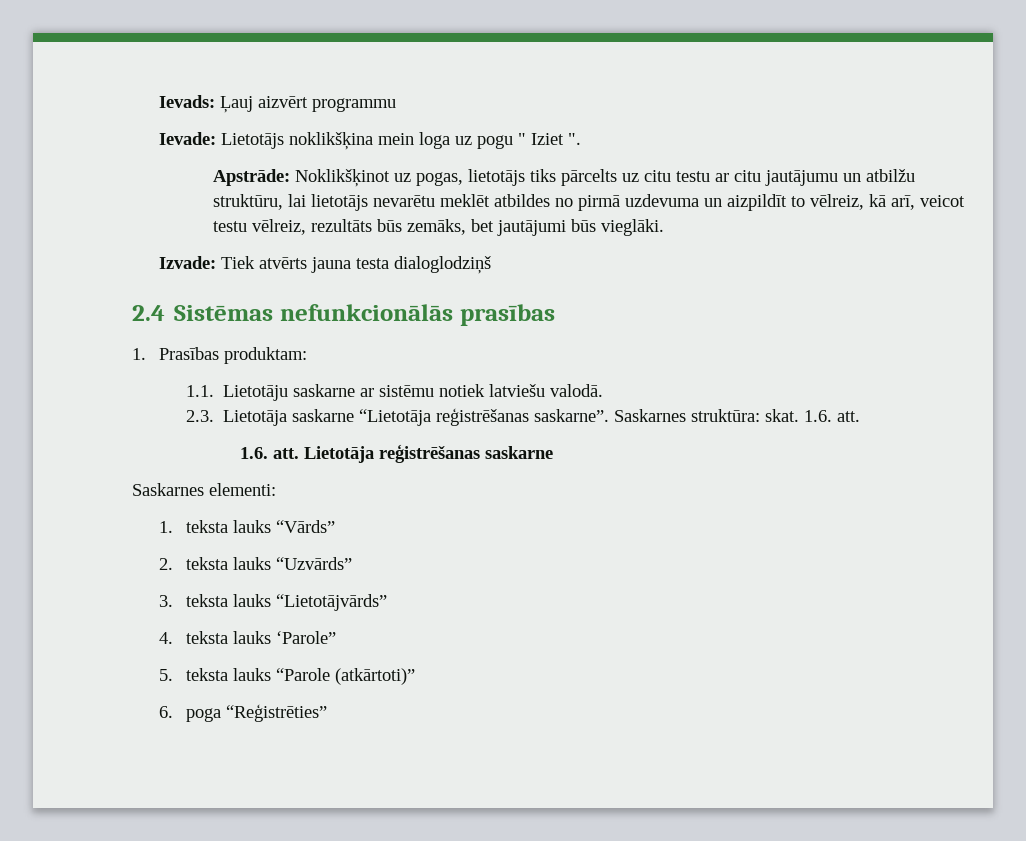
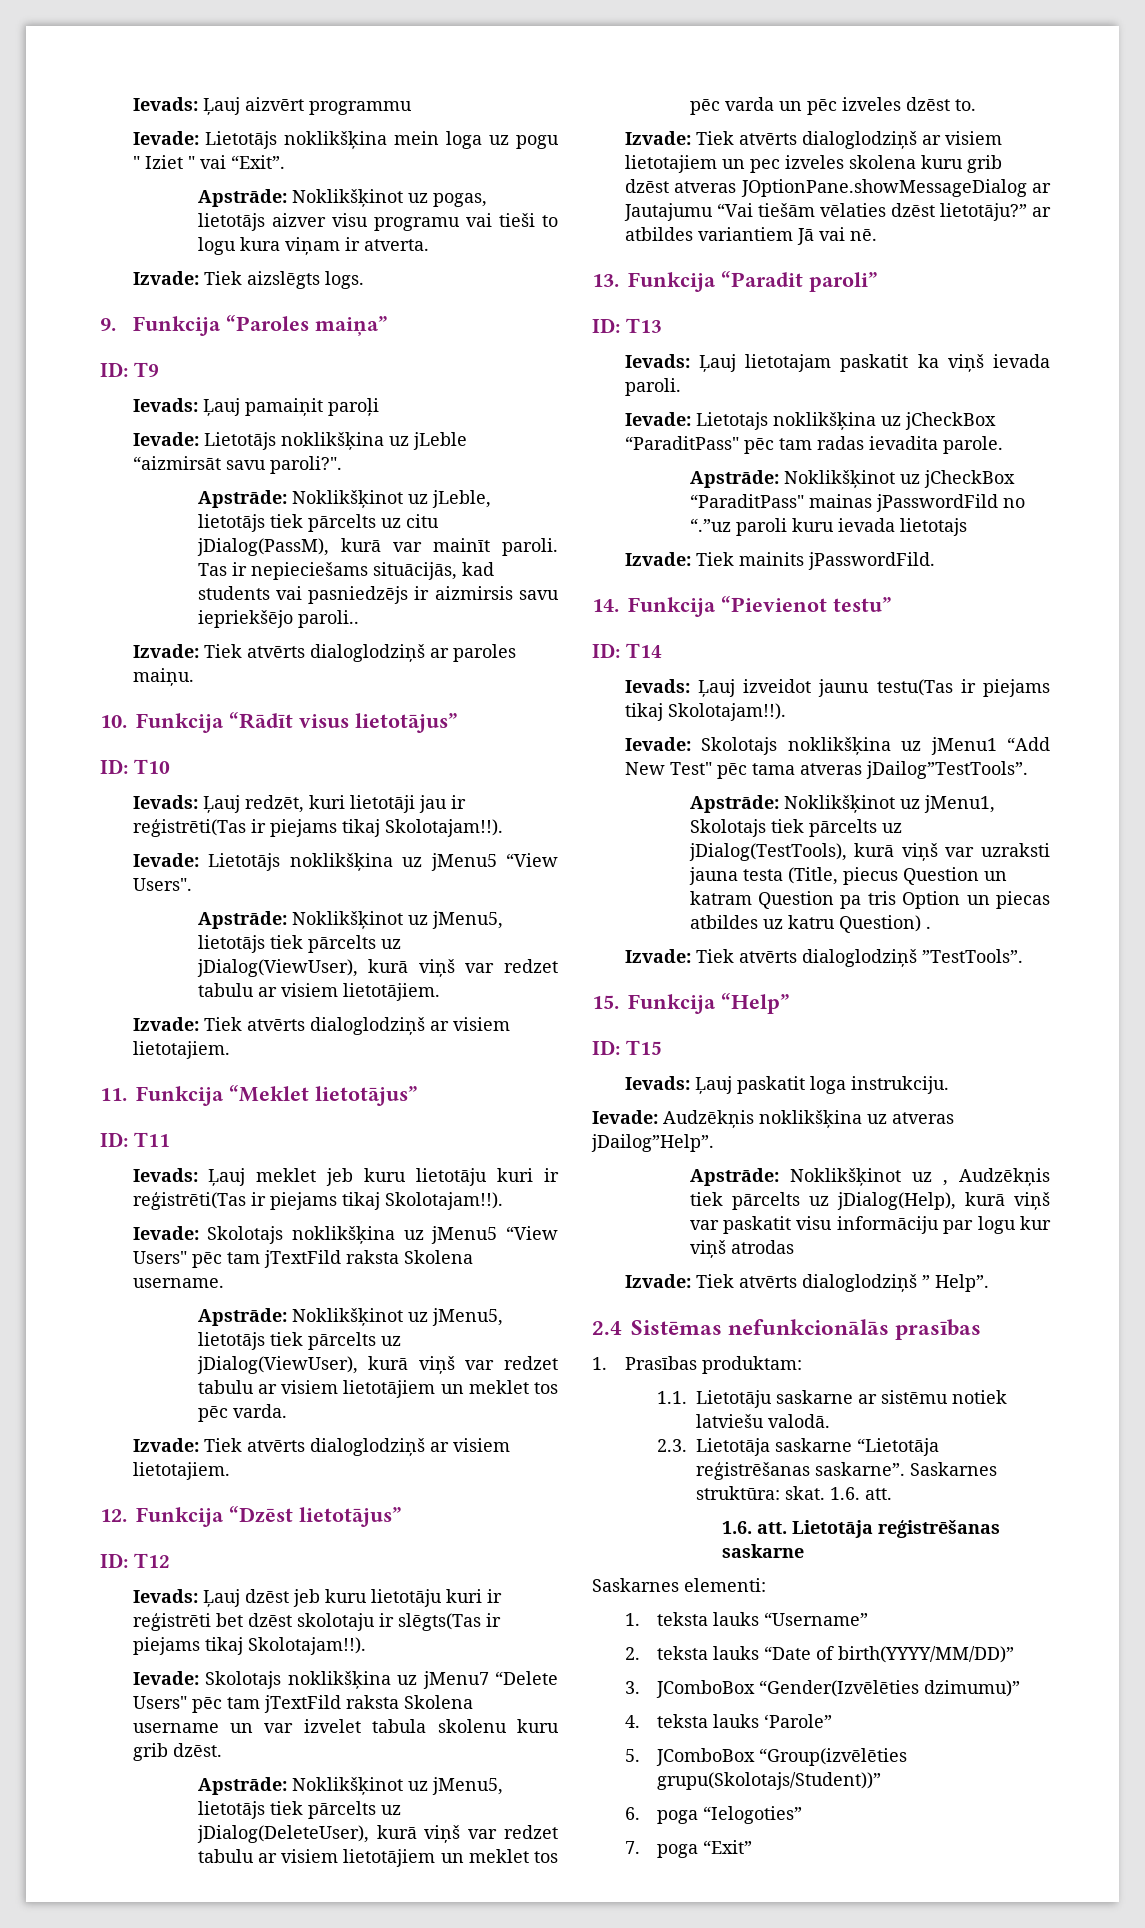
[568,133,582,145] ". -> [187,155,285,169] " vai “Exit”.
[530,169,916,186] [213,194,966,211] [213,219,665,236] [159,256,492,274] tiks pārcelts uz citu testu ar citu jautājumu un atbilžu struktūru, lai lietotājs nevarētu meklēt atbildes no pirmā uzdevuma un aizpildīt to vēlreiz, kā arī, veicot testu vēlreiz, rezultāts būs zemāks, bet jautājumi būs vieglāki. // Izvade: Tiek atvērts jauna testa dialoglodziņš -> [271,213,559,231] [197,237,429,255] [132,271,364,289] [100,315,388,336] [100,362,159,377] [132,398,379,416] [132,432,467,450] [132,456,342,474] [197,490,491,508] [197,514,439,532] [196,538,558,556] [197,562,494,580] [197,586,559,604] [197,610,359,628] [132,644,516,662] [132,668,194,686] [100,712,458,733] [100,759,170,774] [132,795,466,813] [132,819,503,837] [132,853,558,871] [132,878,192,891] [197,911,503,929] [197,935,401,953] [196,959,558,977] [197,983,440,1001] [132,1017,510,1035] [132,1041,230,1059] [100,1085,418,1106] [100,1132,170,1147] [132,1168,559,1186] [132,1192,503,1210] [132,1226,558,1244] [132,1250,473,1268] [132,1278,224,1288] [197,1308,503,1326] [197,1332,401,1350] [196,1356,558,1374] [197,1380,558,1398] [197,1404,287,1422] [132,1438,510,1456] [132,1462,230,1480] [100,1506,402,1527] [100,1553,170,1568] [132,1589,502,1607] [132,1613,501,1631] [132,1637,366,1655] [132,1671,558,1689] [132,1695,473,1713] [132,1719,559,1733] [132,1743,222,1761] [197,1777,503,1795] [197,1801,401,1819] [196,1825,558,1843] [197,1849,558,1867] [689,97,976,115] [624,131,1002,149] [624,155,1002,173] [624,179,1051,197] [623,203,1051,221] [624,227,877,245] [592,271,878,292] [592,318,662,333] [624,354,1050,372] [624,378,681,396] [624,412,996,430] [624,436,1003,454] [689,470,1015,488] [689,494,1025,512] [689,518,967,536] [624,552,935,570] [592,596,892,617] [592,643,662,658] [624,679,1050,697] [624,703,786,721] [624,737,1050,755] [624,761,1028,779] [689,795,995,813] [689,819,902,837] [688,843,1050,861] [688,867,1007,885] [689,891,1050,909] [689,915,931,933] [624,949,1023,967] [592,993,790,1014] [592,1040,662,1055] [624,1076,949,1094] [592,1110,954,1128] [591,1134,714,1152] [689,1168,1050,1186] [689,1192,1050,1210] [689,1216,1051,1234] [689,1240,794,1258] [624,1274,989,1292] aizver visu programu vai tieši to logu kura viņam ir atverta. // Izvade: Tiek aizslēgts logs. // 9. Funkcija “Paroles maiņa” // ID: T9 // Ievads: Ļauj pamaiņit paroļi // Ievade: Lietotājs noklikšķina uz jLeble “aizmirsāt savu paroli?". // Apstrāde: Noklikšķinot uz jLeble, lietotājs tiek pārcelts uz citu jDialog(PassM), kurā var mainīt paroli. Tas ir nepieciešams situācijās, kad students vai pasniedzējs ir aizmirsis savu iepriekšējo paroli.. // Izvade: Tiek atvērts dialoglodziņš ar paroles maiņu. // 10. Funkcija “Rādīt visus lietotājus” // ID: T10 // Ievads: Ļauj redzēt, kuri lietotāji jau ir reģistrēti(Tas ir piejams tikaj Skolotajam!!). // Ievade: Lietotājs noklikšķina uz jMenu5 “View Users". // Apstrāde: Noklikšķinot uz jMenu5, lietotājs tiek pārcelts uz jDialog(ViewUser), kurā viņš var redzet tabulu ar visiem lietotājiem. // Izvade: Tiek atvērts dialoglodziņš ar visiem lietotajiem. // 11. Funkcija “Meklet lietotājus” // ID: T11 // Ievads: Ļauj meklet jeb kuru lietotāju kuri ir reģistrēti(Tas ir piejams tikaj Skolotajam!!). // Ievade: Skolotajs noklikšķina uz jMenu5 “View Users" pēc tam jTextFild raksta Skolena username. // Apstrāde: Noklikšķinot uz jMenu5, lietotājs tiek pārcelts uz jDialog(ViewUser), kurā viņš var redzet tabulu ar visiem lietotājiem un meklet tos pēc varda. // Izvade: Tiek atvērts dialoglodziņš ar visiem lietotajiem. // 12. Funkcija “Dzēst lietotājus” // ID: T12 // Ievads: Ļauj dzēst jeb kuru lietotāju kuri ir reģistrēti bet dzēst skolotaju ir slēgts(Tas ir piejams tikaj Skolotajam!!). // Ievade: Skolotajs noklikšķina uz jMenu7 “Delete Users" pēc tam jTextFild raksta Skolena username un var izvelet tabula skolenu kuru grib dzēst. // Apstrāde: Noklikšķinot uz jMenu5, lietotājs tiek pārcelts uz jDialog(DeleteUser), kurā viņš var redzet tabulu ar visiem lietotājiem un meklet tos pēc varda un pēc izveles dzēst to. // Izvade: Tiek atvērts dialoglodziņš ar visiem lietotajiem un pec izveles skolena kuru grib dzēst atveras JOptionPane.showMessageDialog ar Jautajumu “Vai tiešām vēlaties dzēst lietotāju?” ar atbildes variantiem Jā vai nē. // 13. Funkcija “Paradit paroli” // ID: T13 // Ievads: Ļauj lietotajam paskatit ka viņš ievada paroli. // Ievade: Lietotajs noklikšķina uz jCheckBox “ParaditPass" pēc tam radas ievadita parole. // Apstrāde: Noklikšķinot uz jCheckBox “ParaditPass" mainas jPasswordFild no “.”uz paroli kuru ievada lietotajs // Izvade: Tiek mainits jPasswordFild. // 14. Funkcija “Pievienot testu” // ID: T14 // Ievads: Ļauj izveidot jaunu testu(Tas ir piejams tikaj Skolotajam!!). // Ievade: Skolotajs noklikšķina uz jMenu1 “Add New Test" pēc tama atveras jDailog”TestTools”. // Apstrāde: Noklikšķinot uz jMenu1, Skolotajs tiek pārcelts uz jDialog(TestTools), kurā viņš var uzraksti jauna testa (Title, piecus Question un katram Question pa tris Option un piecas atbildes uz katru Question) . // Izvade: Tiek atvērts dialoglodziņš ”TestTools”. // 15. Funkcija “Help” // ID: T15 // Ievads: Ļauj paskatit loga instrukciju. // Ievade: Audzēkņis noklikšķina uz atveras jDailog”Help”. // Apstrāde: Noklikšķinot uz , Audzēkņis tiek pārcelts uz jDialog(Help), kurā viņš var paskatit visu informāciju par logu kur viņš atrodas // Izvade: Tiek atvērts dialoglodziņš ” Help”.
[276,520,336,533] “Vārds” -> [764,1612,869,1626] “Username”
[276,557,353,570] [159,594,388,611] “Uzvārds” // 3. teksta lauks “Lietotājvārds” -> [764,1646,1015,1663] [624,1680,1021,1698] “Date of birth(YYYY/MM/DD)” // 3. JComboBox “Gender(Izvēlēties dzimumu)”
[186,668,416,685] [159,704,328,722] teksta lauks “Parole (atkārtoti)” // 6. poga “Reģistrēties” -> [656,1748,908,1766] [657,1772,882,1790] [624,1806,803,1824] [624,1840,753,1858] JComboBox “Group(izvēlēties grupu(Skolotajs/Student))” // 6. poga “Ielogoties” // 7. poga “Exit”

